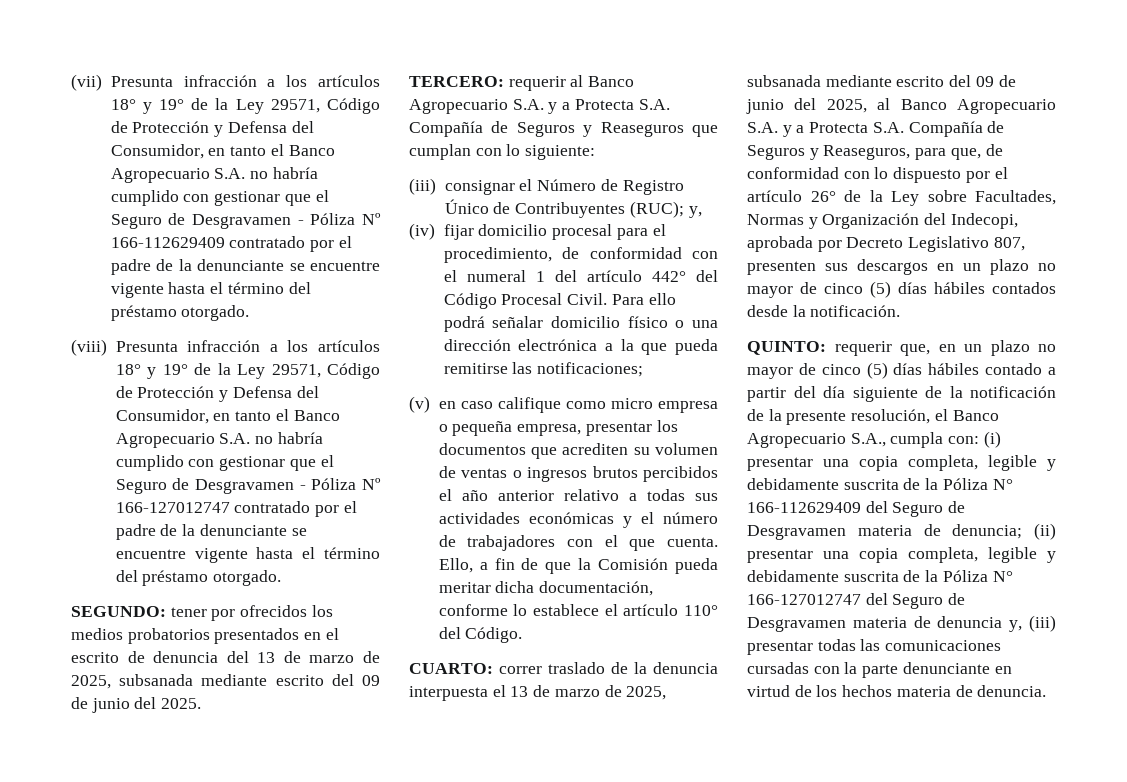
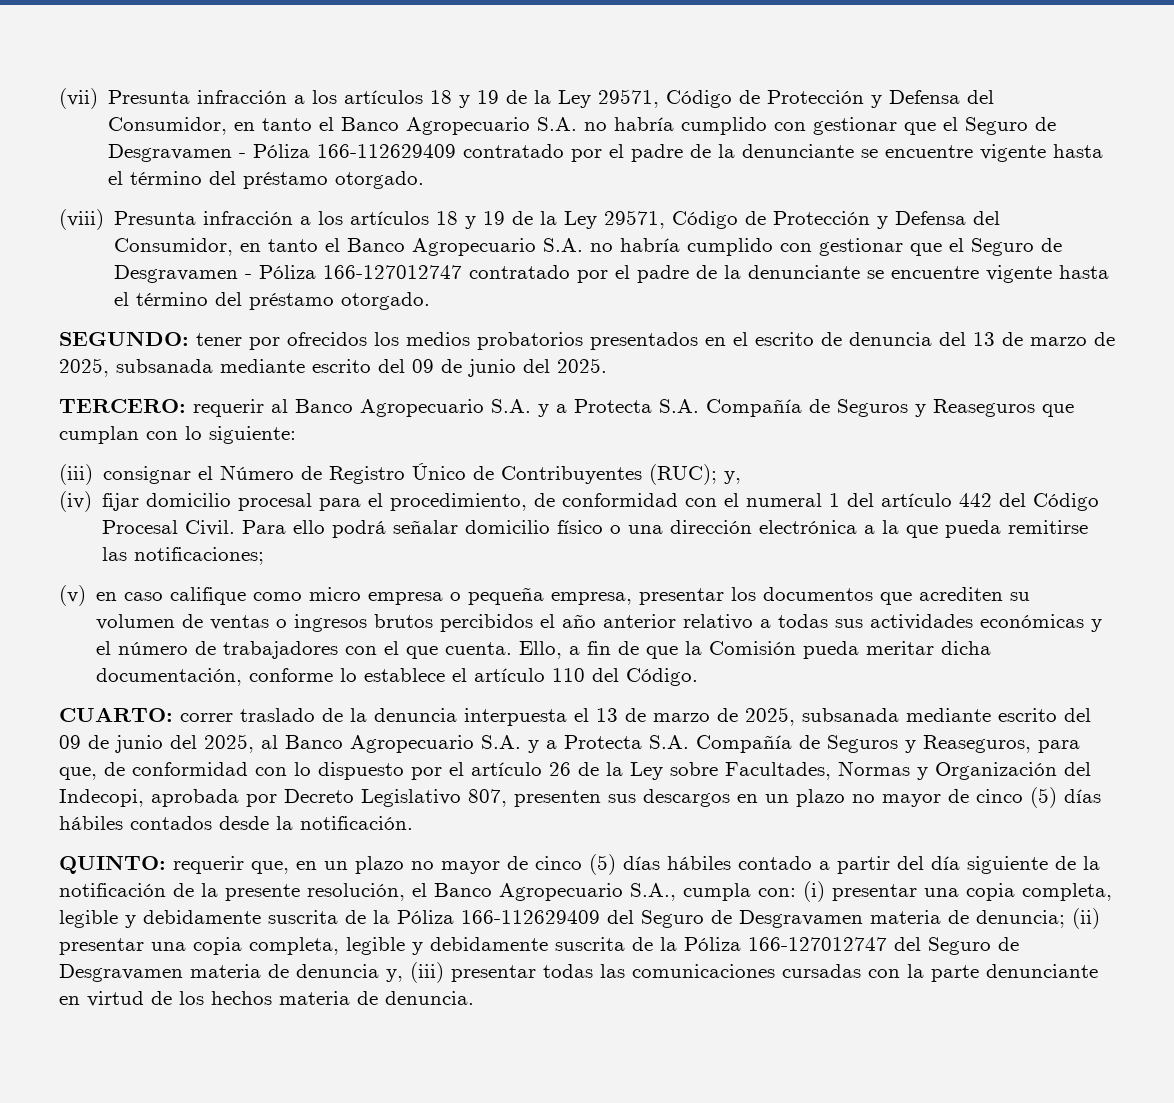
[110,99,185,114] 18° y 19° -> [430,90,500,108] 18 y 19
[362,213,381,225] Nº -> (311, 151) none
[115,364,188,379] 18° y 19° -> [436,211,506,229] 18 y 19
[362,478,381,490] Nº -> (317, 272) none
[651,271,686,282] 442° -> [959,493,993,507] 442
[684,605,718,616] 110° -> [552,668,586,682] 110
[810,191,836,202] 26° -> [549,762,571,776] 26
[992,479,1013,490] N° -> (454, 917) none
[992,571,1013,582] N° -> (741, 944) none

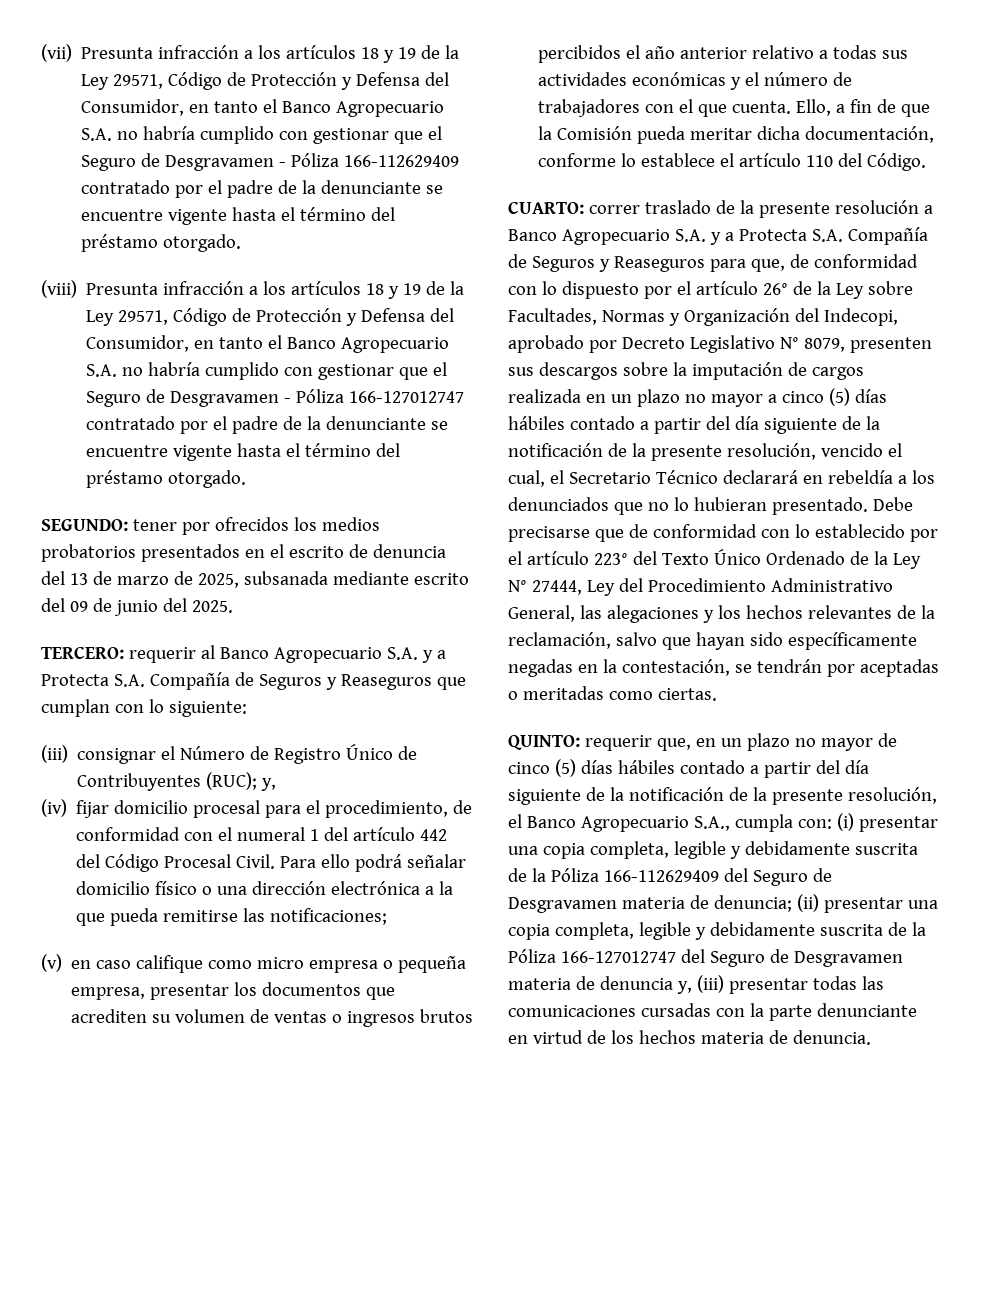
[374,707,1091,726] [59,734,278,753] denuncia interpuesta el 13 de marzo de 2025, subsanada mediante escrito del 09 de junio del 2025, al -> [758,200,933,218] presente resolución a
[923,735,1031,753] Reaseguros, -> [613,256,705,272] Reaseguros
[549,762,571,776] 26 -> [762,283,788,295] 26°
[151,789,239,807] aprobada -> [508,335,584,353] aprobado
[468,789,507,807] 807, -> [779,337,845,352] N° 8079,
[737,787,1101,808] [59,816,413,830] en un plazo no mayor de cinco (5) días hábiles contados desde la notificación. -> [622,362,864,380] [508,388,887,407] [508,416,880,434] [508,443,902,461] [508,470,935,487] [508,497,913,515] [508,524,938,542] [508,549,921,569] [508,578,893,596] [508,605,935,623] [508,632,917,650] [508,659,939,677] [508,686,717,701] sobre la imputación de cargos realizada en un plazo no mayor a cinco (5) días hábiles contado a partir del día siguiente de la notificación de la presente resolución, vencido el cual, el Secretario Técnico declarará en rebeldía a los denunciados que no lo hubieran presentado. Debe precisarse que de conformidad con lo establecido por el artículo 223° del Texto Único Ordenado de la Ley N° 27444, Ley del Procedimiento Administrativo General, las alegaciones y los hechos relevantes de la reclamación, salvo que hayan sido específicamente negadas en la contestación, se tendrán por aceptadas o meritadas como ciertas.

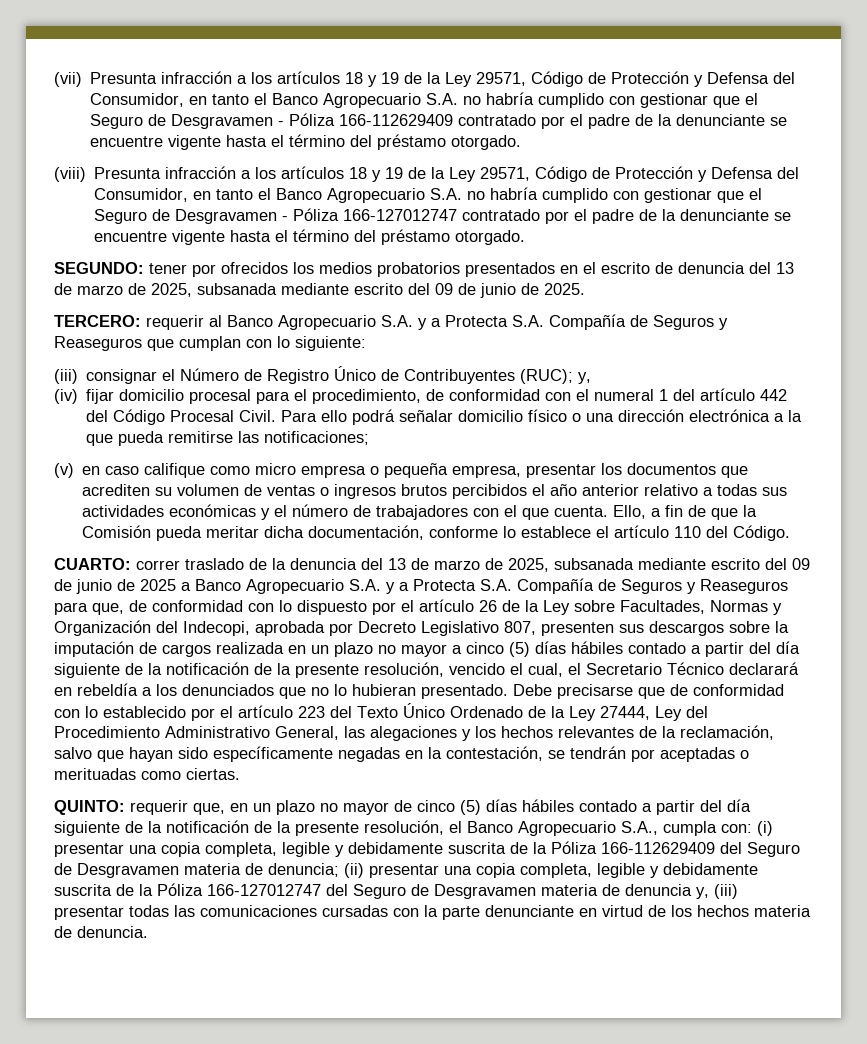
[162,598,187,612] del -> [521,283,539,295] de
[758,200,919,218] presente resolución -> [290,558,810,572] [54,579,176,594] denuncia del 13 de marzo de 2025, subsanada mediante escrito del 09 de junio de 2025
[762,283,788,295] 26° -> [479,600,497,612] 26
[508,335,584,353] aprobado -> [255,621,325,636] aprobada
[779,337,845,352] N° 8079, -> [504,621,536,635] 807,
[593,553,628,565] 223° -> [298,706,325,718] 223
[508,580,527,592] N° -> (596, 713) none
[522,686,604,700] meritadas -> [54,768,136,780] merituadas

